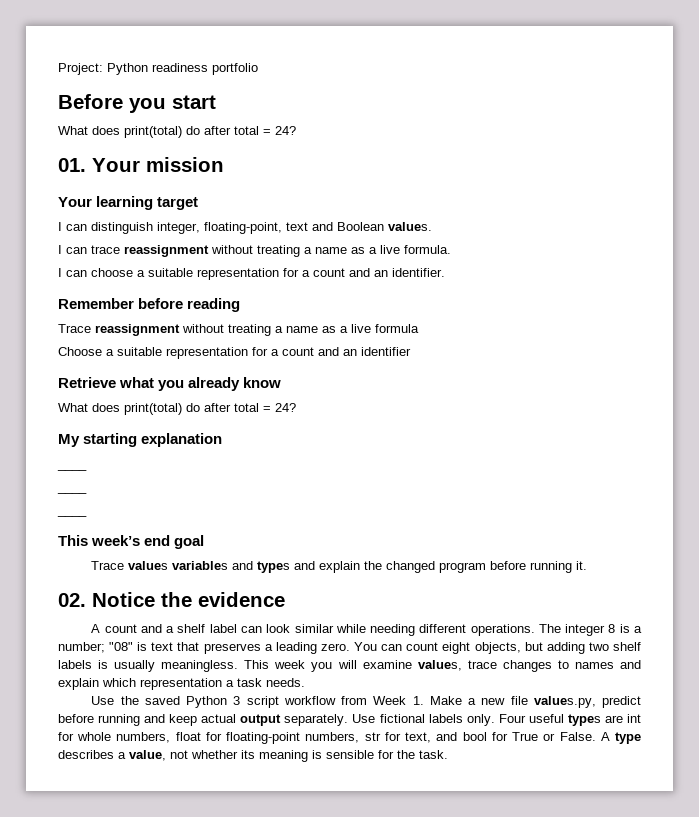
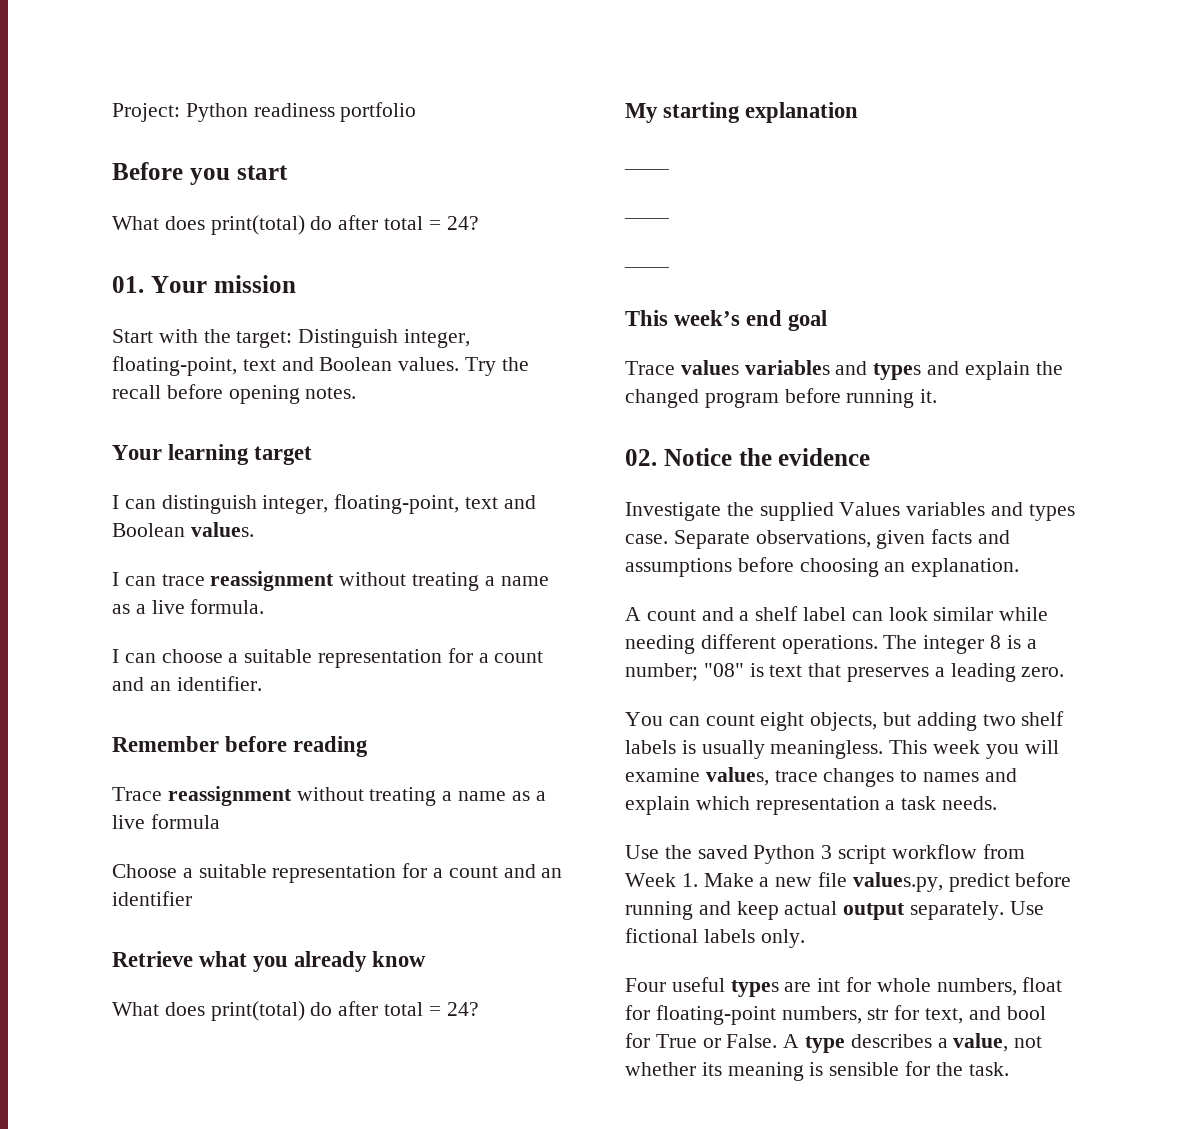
(224, 164) none -> [112,329,471,348] [112,356,529,376] [112,384,357,404] // Start with the target: Distinguish integer, floating-point, text and Boolean values. Try the recall before opening notes.
(285, 599) none -> [625,502,1075,521] [625,529,1011,549] [625,557,1020,577] // Investigate the supplied Values variables and types case. Separate observations, given facts and assumptions before choosing an explanation.
(350, 647) none -> (1065, 672) //
(495, 720) none -> (805, 938) //

